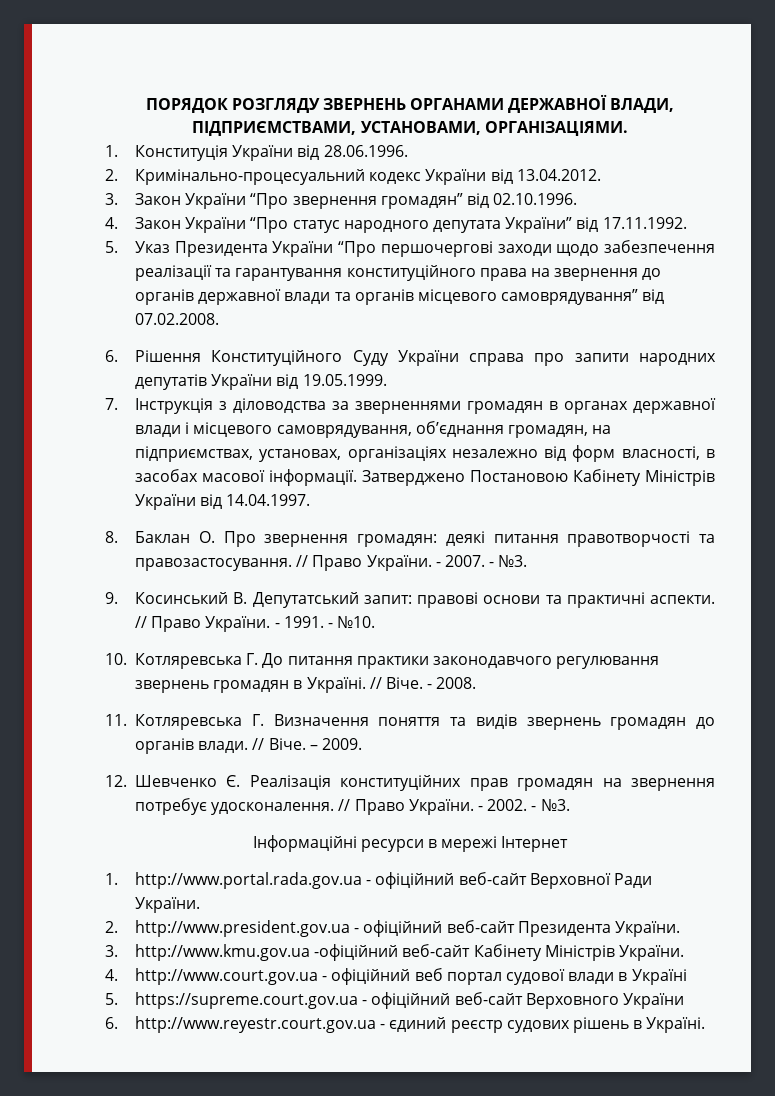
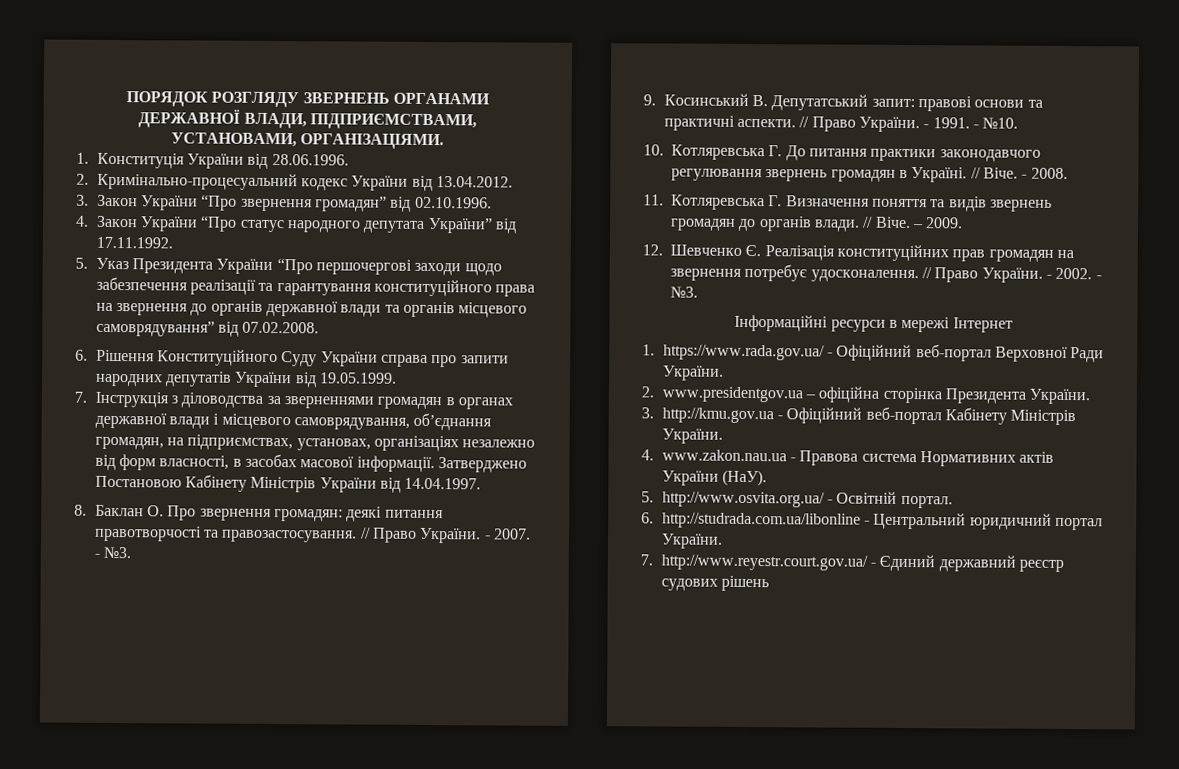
[135,872,527,889] http://www.portal.rada.gov.ua - офіційний веб-сайт -> [662,344,992,362] https://www.rada.gov.ua/ - Офіційний веб-портал
[135,920,515,937] http://www.president.gov.ua - офіційний веб-сайт -> [661,386,942,404] www.presidentgov.ua – офіційна сторінка
[135,944,471,961] http://www.kmu.gov.ua -офіційний веб-сайт -> [661,406,942,425] http://kmu.gov.ua - Офіційний веб-портал
[135,968,687,985] [105,992,684,1009] [105,1016,447,1033] http://www.court.gov.ua - офіційний веб портал судової влади в Україні // 5. https://supreme.court.gov.ua - офіційний веб-сайт Верховного України // 6. http://www.reyestr.court.gov.ua - єдиний -> [661,449,1055,467] [661,469,767,487] [641,491,953,509] [641,512,1103,531] [660,533,723,549] [640,554,1016,572] www.zakon.nau.ua - Правова система Нормативних актів України (НаУ). // 5. http://www.osvita.org.ua/ - Освітній портал. // 6. http://studrada.com.ua/libonline - Центральний юридичний портал України. // 7. http://www.reyestr.court.gov.ua/ - Єдиний державний
[633,1017,706,1033] в Україні. -> (769, 583) none

